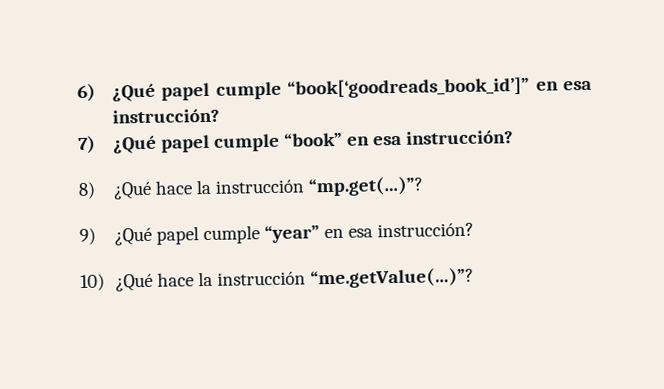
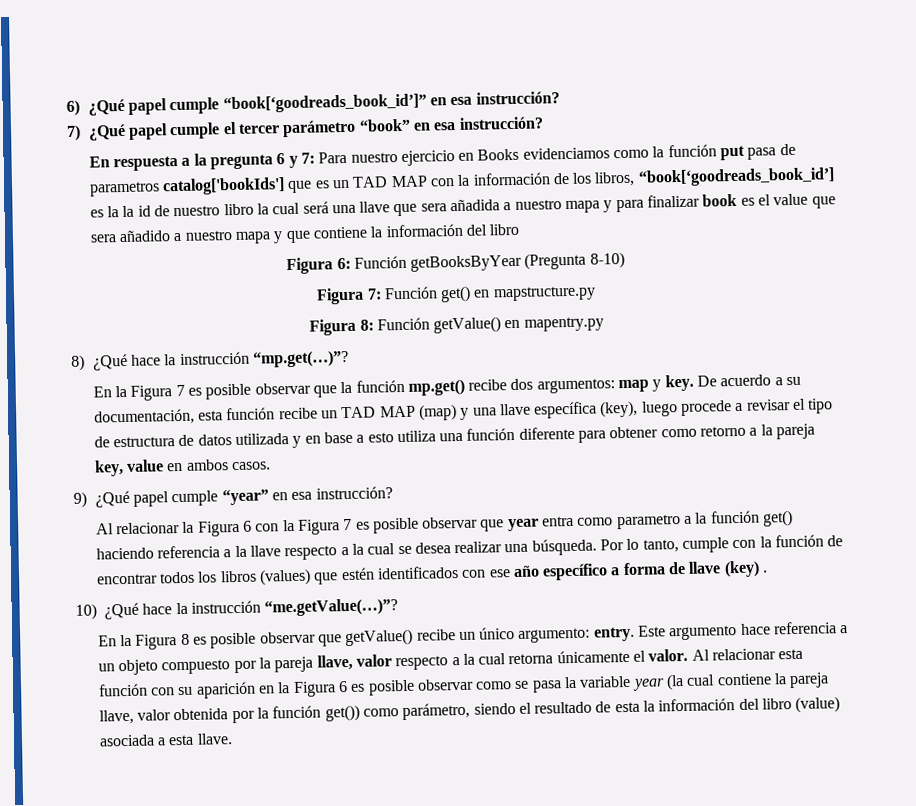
(280, 142) none -> [222,119,357,138] el tercer parámetro
(515, 137) none -> [88,143,796,172] [88,167,835,197] [89,193,836,218] [89,223,520,244] [286,251,625,275] [316,285,596,305] [309,316,604,336] // En respuesta a la pregunta 6 y 7: Para nuestro ejercicio en Books evidenciamos como la función put pasa de parametros catalog['bookIds'] que es un TAD MAP con la información de los libros, “book[‘goodreads_book_id’] es la la id de nuestro libro la cual será una llave que sera añadida a nuestro mapa y para finalizar book es el value que sera añadido a nuestro mapa y que contiene la información del libro // Figura 6: Función getBooksByYear (Pregunta 8-10) // Figura 7: Función get() en mapstructure.py // Figura 8: Función getValue() en mapentry.py
(425, 186) none -> [92,374,802,401] [93,398,834,426] [93,423,816,448] [93,459,271,477] // En la Figura 7 es posible observar que la función mp.get() recibe dos argumentos: map y key. De acuerdo a su documentación, esta función recibe un TAD MAP (map) y una llave específica (key), luego procede a revisar el tipo de estructura de datos utilizada y en base a esto utiliza una función diferente para obtener como retorno a la pareja key, value en ambos casos.
(475, 230) none -> [95,509,794,537] [95,534,844,561] [96,560,769,586] // Al relacionar la Figura 6 con la Figura 7 es posible observar que year entra como parametro a la función get() haciendo referencia a la llave respecto a la cual se desea realizar una búsqueda. Por lo tanto, cumple con la función de encontrar todos los libros (values) que estén identificados con ese año específico a forma de llave (key) .
(475, 278) none -> [97,621,849,650] [97,648,804,676] [98,672,830,699] [98,696,841,725] [98,733,233,747] // En la Figura 8 es posible observar que getValue() recibe un único argumento: entry. Este argumento hace referencia a un objeto compuesto por la pareja llave, valor respecto a la cual retorna únicamente el valor. Al relacionar esta función con su aparición en la Figura 6 es posible observar como se pasa la variable year (la cual contiene la pareja llave, valor obtenida por la función get()) como parámetro, siendo el resultado de esta la información del libro (value) asociada a esta llave.

